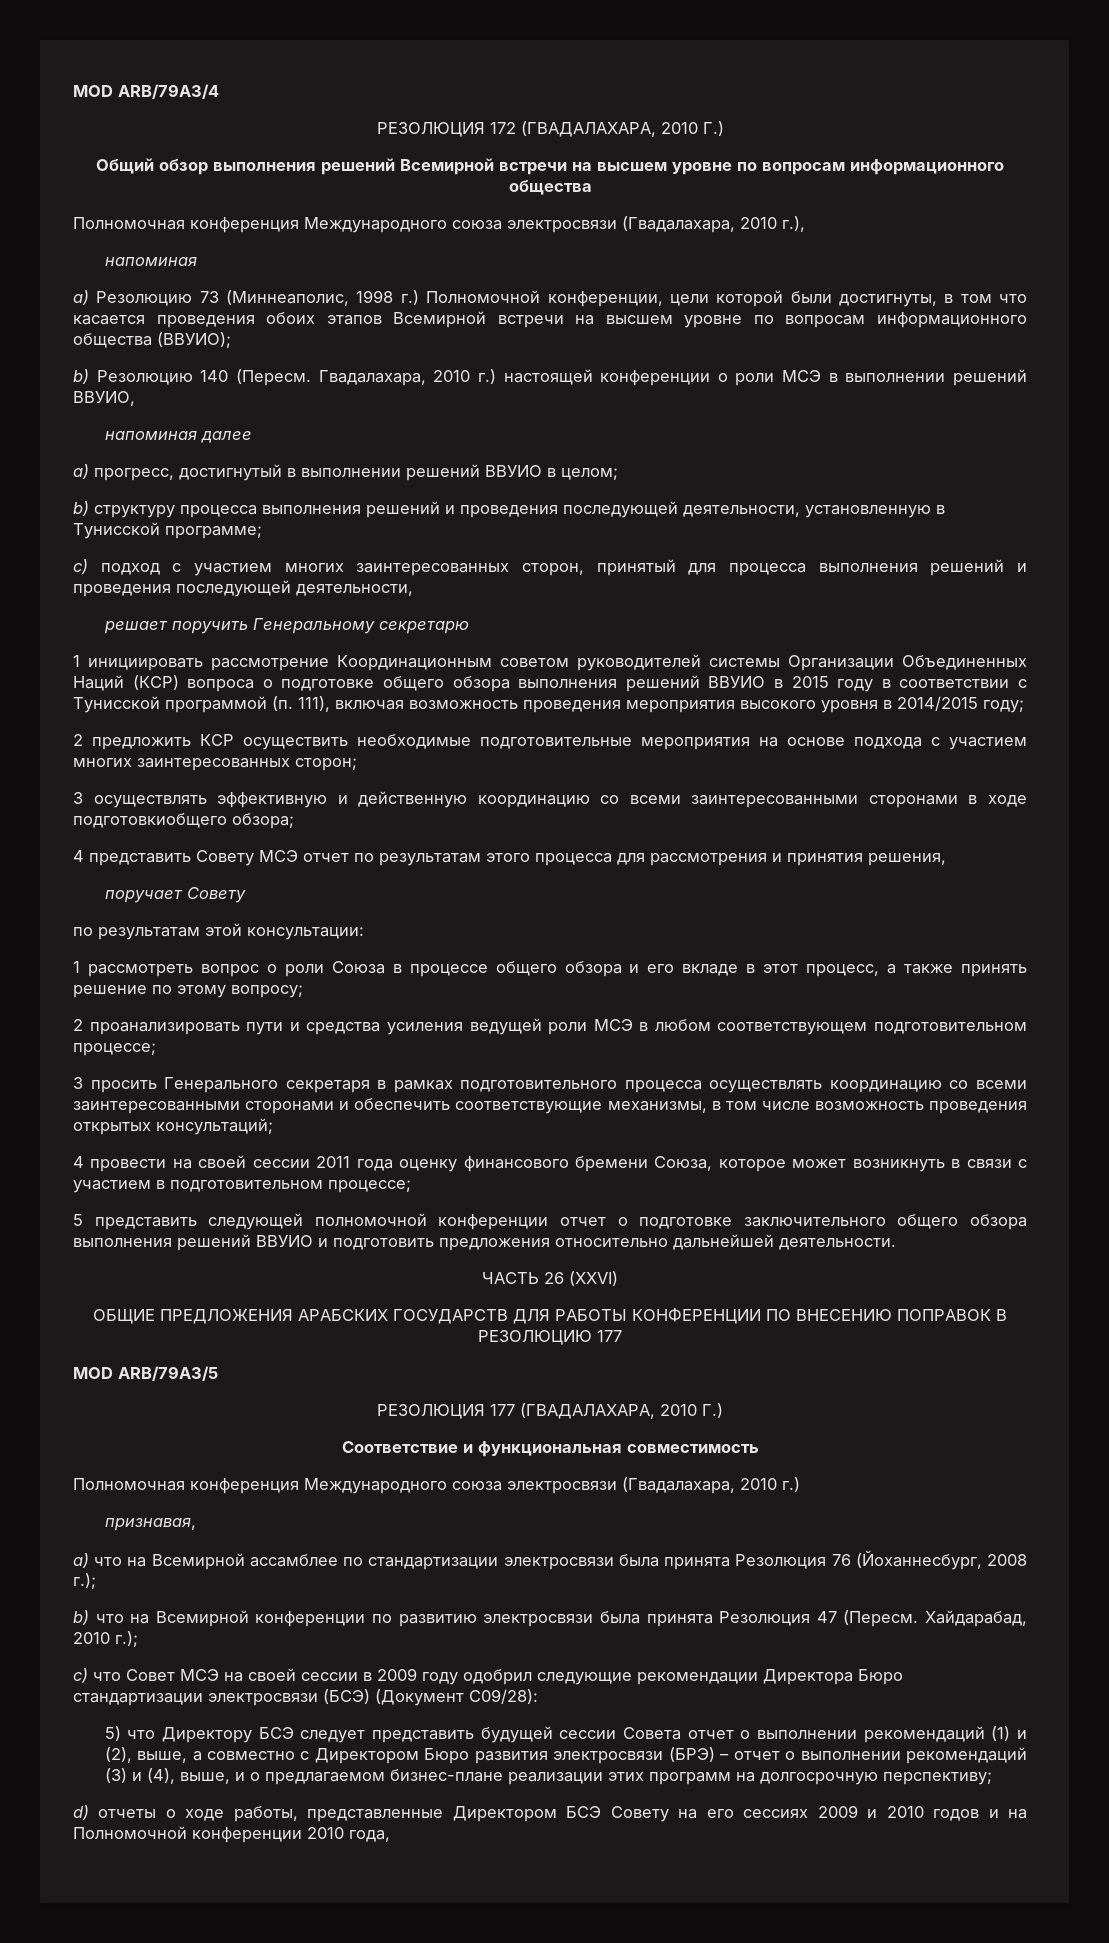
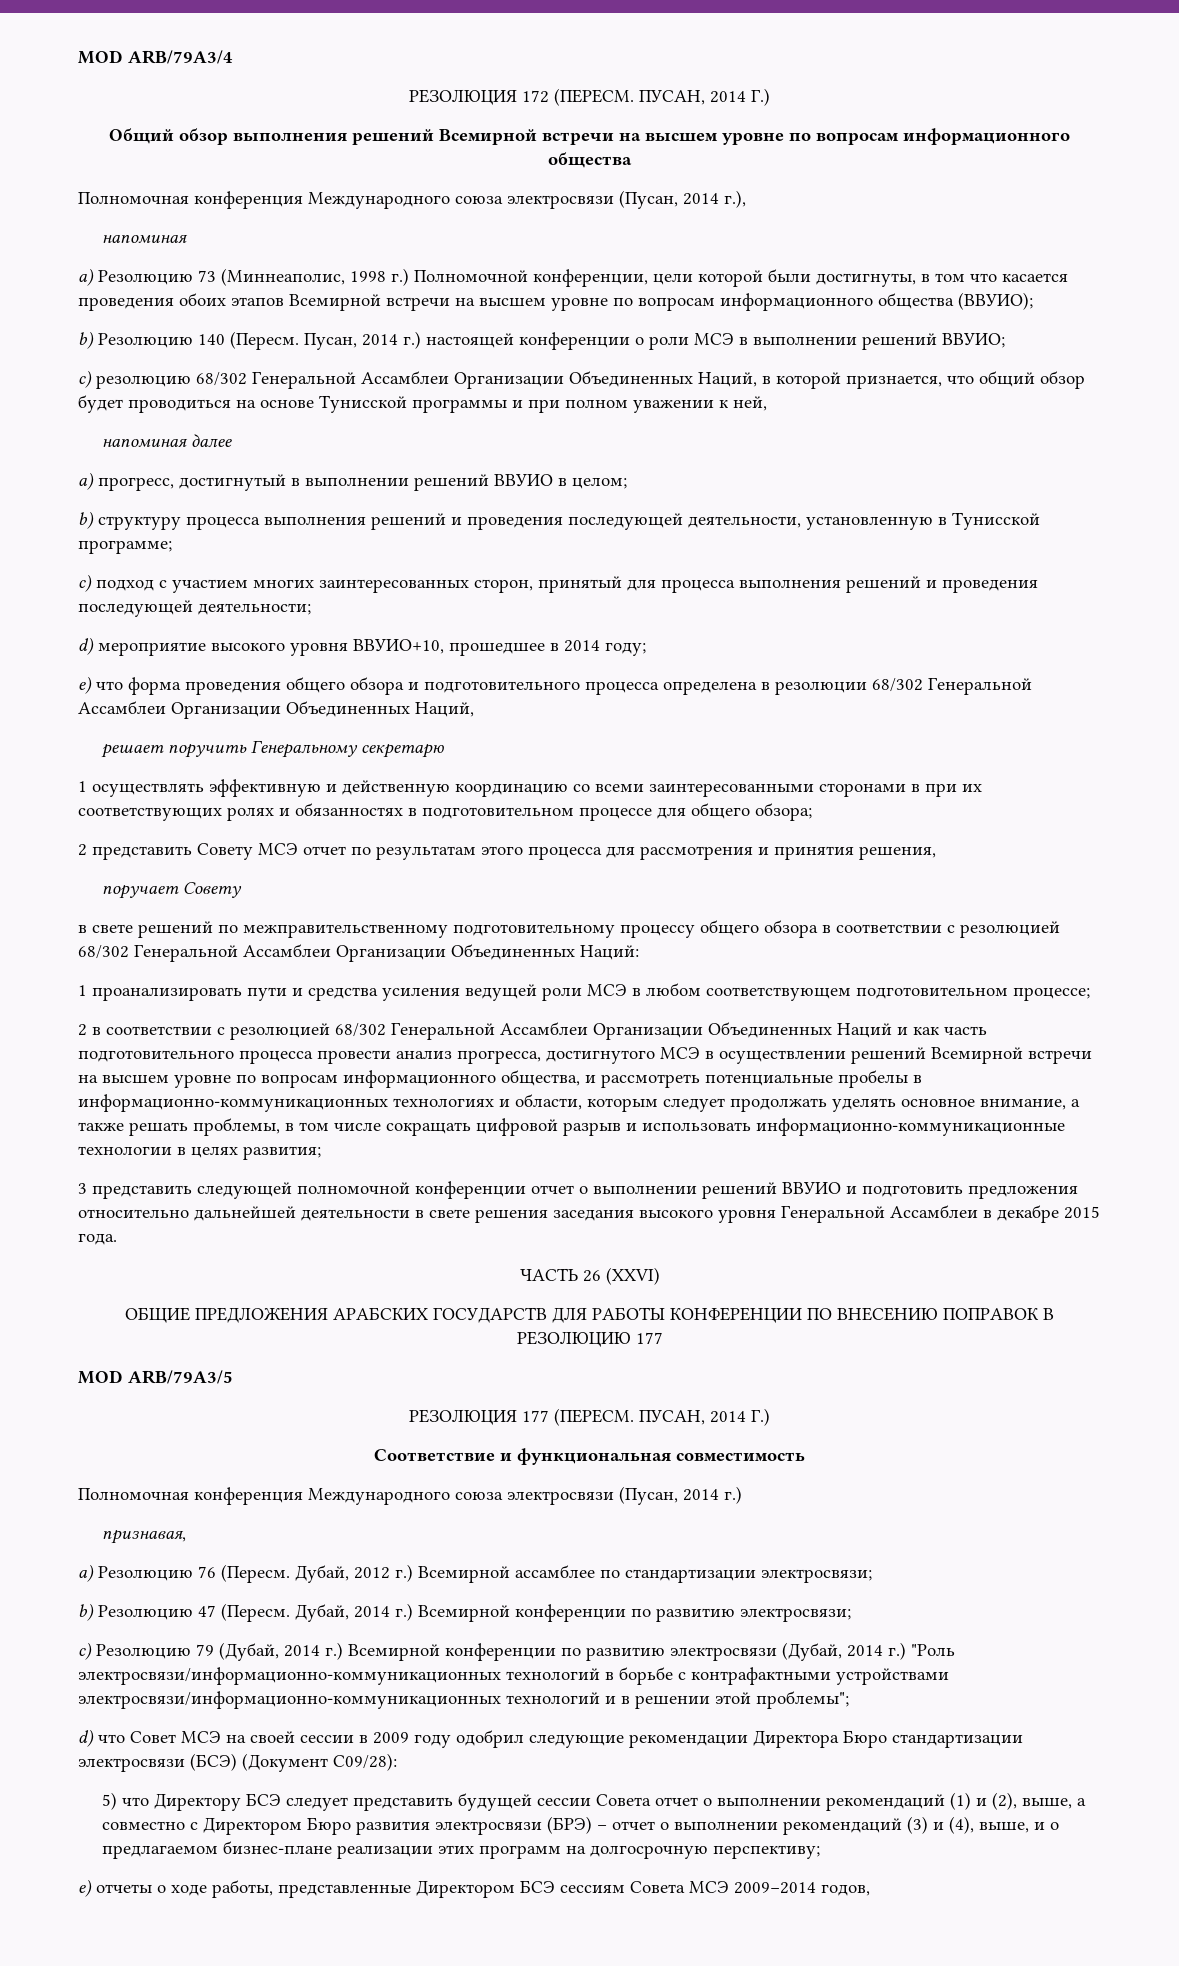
[520,121,698,137] (ГВАДАЛАХАРА, 2010 -> [554,88,746,106] (ПЕРЕСМ. ПУСАН, 2014
[622,216,777,233] (Гвадалахара, 2010 -> [619,190,719,209] (Пусан, 2014
[318,370,471,386] Гвадалахара, 2010 -> [304,333,398,350] Пусан, 2014
[73,391,135,406] ВВУИО, -> [942,333,1005,348] [78,370,1085,389] [78,395,767,413] ВВУИО; // c) резолюцию 68/302 Генеральной Ассамблеи Организации Объединенных Наций, в которой признается, что общий обзор будет проводиться на основе Тунисской программы и при полном уважении к ней,
[296,584,413,596] деятельности, -> [198,603,311,615] [78,637,646,656] [78,676,1032,695] [78,701,474,719] деятельности; // d) мероприятие высокого уровня ВВУИО+10, прошедшее в 2014 году; // e) что форма проведения общего обзора и подготовительного процесса определена в резолюции 68/302 Генеральной Ассамблеи Организации Объединенных Наций,
[88,654,1027,671] [73,675,1028,692] [73,696,1024,713] [73,734,1027,750] [73,758,357,771] [73,792,83,804] инициировать рассмотрение Координационным советом руководителей системы Организации Объединенных Наций (КСР) вопроса о подготовке общего обзора выполнения решений ВВУИО в 2015 году в соответствии с Тунисской программой (п. 111), включая возможность проведения мероприятия высокого уровня в 2014/2015 году; // 2 предложить КСР осуществить необходимые подготовительные мероприятия на основе подхода с участием многих заинтересованных сторон; // 3 -> (87, 786) none
[987,795,1027,807] [73,813,227,828] ходе подготовкиобщего -> [925,783,982,797] [78,803,750,821] при их соответствующих ролях и обязанностях в подготовительном процессе для общего
[73,850,84,862] 4 -> [78,844,87,856] 2
[73,923,364,940] [73,961,1027,977] [73,985,303,998] [73,1019,83,1031] по результатам этой консультации: // 1 рассмотреть вопрос о роли Союза в процессе общего обзора и его вкладе в этот процесс, а также принять решение по этому вопросу; // 2 -> [78,920,1060,938] [78,944,639,962] [78,985,87,996] в свете решений по межправительственному подготовительному процессу общего обзора в соответствии с резолюцией 68/302 Генеральной Ассамблеи Организации Объединенных Наций: // 1
[73,1077,1027,1093] [73,1098,1028,1114] [73,1118,273,1135] [73,1155,1027,1172] [73,1180,411,1193] [73,1214,83,1226] 3 просить Генерального секретаря в рамках подготовительного процесса осуществлять координацию со всеми заинтересованными сторонами и обеспечить соответствующие механизмы, в том числе возможность проведения открытых консультаций; // 4 провести на своей сессии 2011 года оценку финансового бремени Союза, которое может возникнуть в связи с участием в подготовительном процессе; // 5 -> [78,1022,987,1040] [78,1047,1092,1064] [78,1070,922,1088] [78,1094,1080,1112] [78,1118,1065,1136] [78,1146,321,1160] [78,1183,87,1194] 2 в соответствии с резолюцией 68/302 Генеральной Ассамблеи Организации Объединенных Наций и как часть подготовительного процесса провести анализ прогресса, достигнутого МСЭ в осуществлении решений Всемирной встречи на высшем уровне по вопросам информационного общества, и рассмотреть потенциальные пробелы в информационно-коммуникационных технологиях и области, которым следует продолжать уделять основное внимание, а также решать проблемы, в том числе сокращать цифровой разрыв и использовать информационно-коммуникационные технологии в целях развития; // 3
[639,1214,1027,1230] [73,1238,172,1247] подготовке заключительного общего обзора выполнения -> [593,1185,697,1194] выполнении
[779,1238,896,1250] деятельности. -> [301,1205,1100,1223] [78,1233,117,1245] деятельности в свете решения заседания высокого уровня Генеральной Ассамблеи в декабре 2015 года.
[520,1403,697,1419] (ГВАДАЛАХАРА, 2010 -> [554,1408,746,1426] (ПЕРЕСМ. ПУСАН, 2014
[622,1477,777,1494] (Гвадалахара, 2010 -> [619,1486,719,1505] (Пусан, 2014
[94,1550,1028,1570] [73,1573,96,1589] [73,1610,150,1625] что на Всемирной ассамблее по стандартизации электросвязи была принята Резолюция 76 (Йоханнесбург, 2008 г.); // b) что на -> [98,1564,872,1583] [78,1603,851,1622] [78,1642,343,1661] Резолюцию 76 (Пересм. Дубай, 2012 г.) Всемирной ассамблее по стандартизации электросвязи; // b) Резолюцию 47 (Пересм. Дубай, 2014 г.) Всемирной конференции по развитию электросвязи; // c) Резолюцию 79 (Дубай, 2014 г.)
[599,1610,1028,1627] [73,1631,138,1647] [73,1668,88,1683] была принята Резолюция 47 (Пересм. Хайдарабад, 2010 г.); // с) -> [782,1642,955,1661] [78,1667,949,1685] [78,1691,849,1709] [78,1729,94,1747] (Дубай, 2014 г.) "Роль электросвязи/информационно-коммуникационных технологий в борьбе с контрафактными устройствами электросвязи/информационно-коммуникационных технологий и в решении этой проблемы"; // d)
[73,1805,89,1820] d) -> [78,1879,92,1897] e)
[610,1805,1028,1822] [73,1826,390,1843] Совету на его сессиях 2009 и 2010 годов и на Полномочной конференции 2010 года, -> [560,1881,870,1896] сессиям Совета МСЭ 2009−2014 годов,

